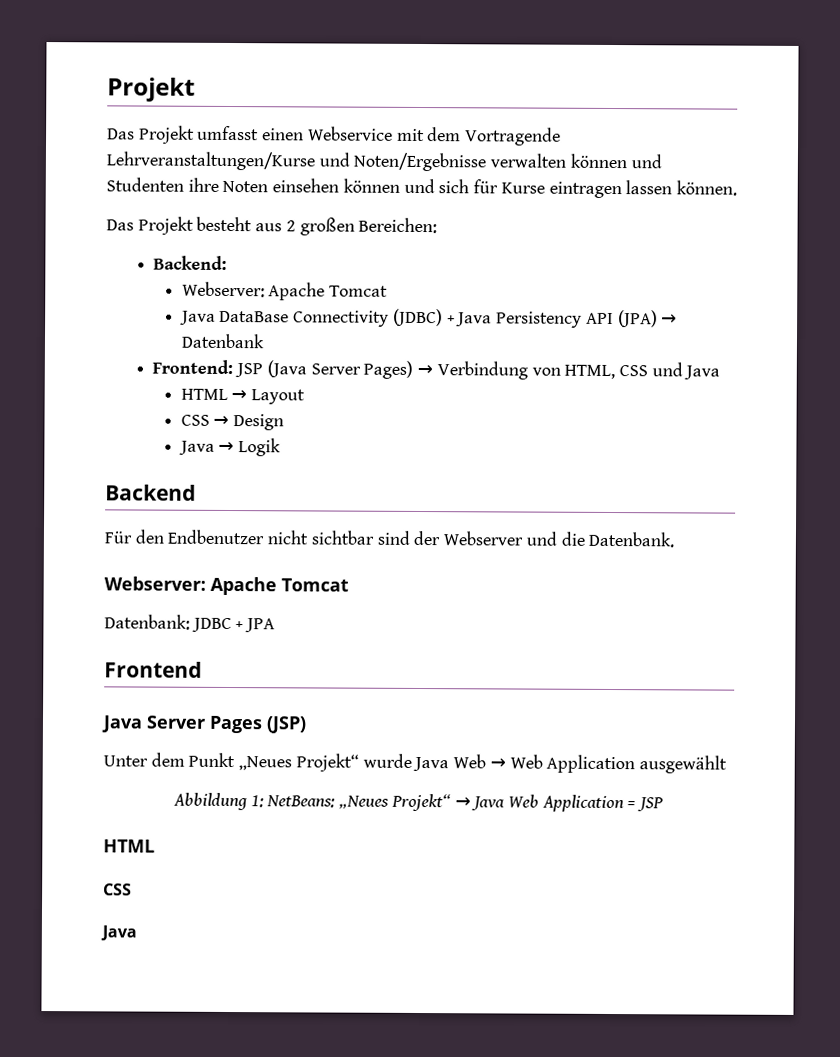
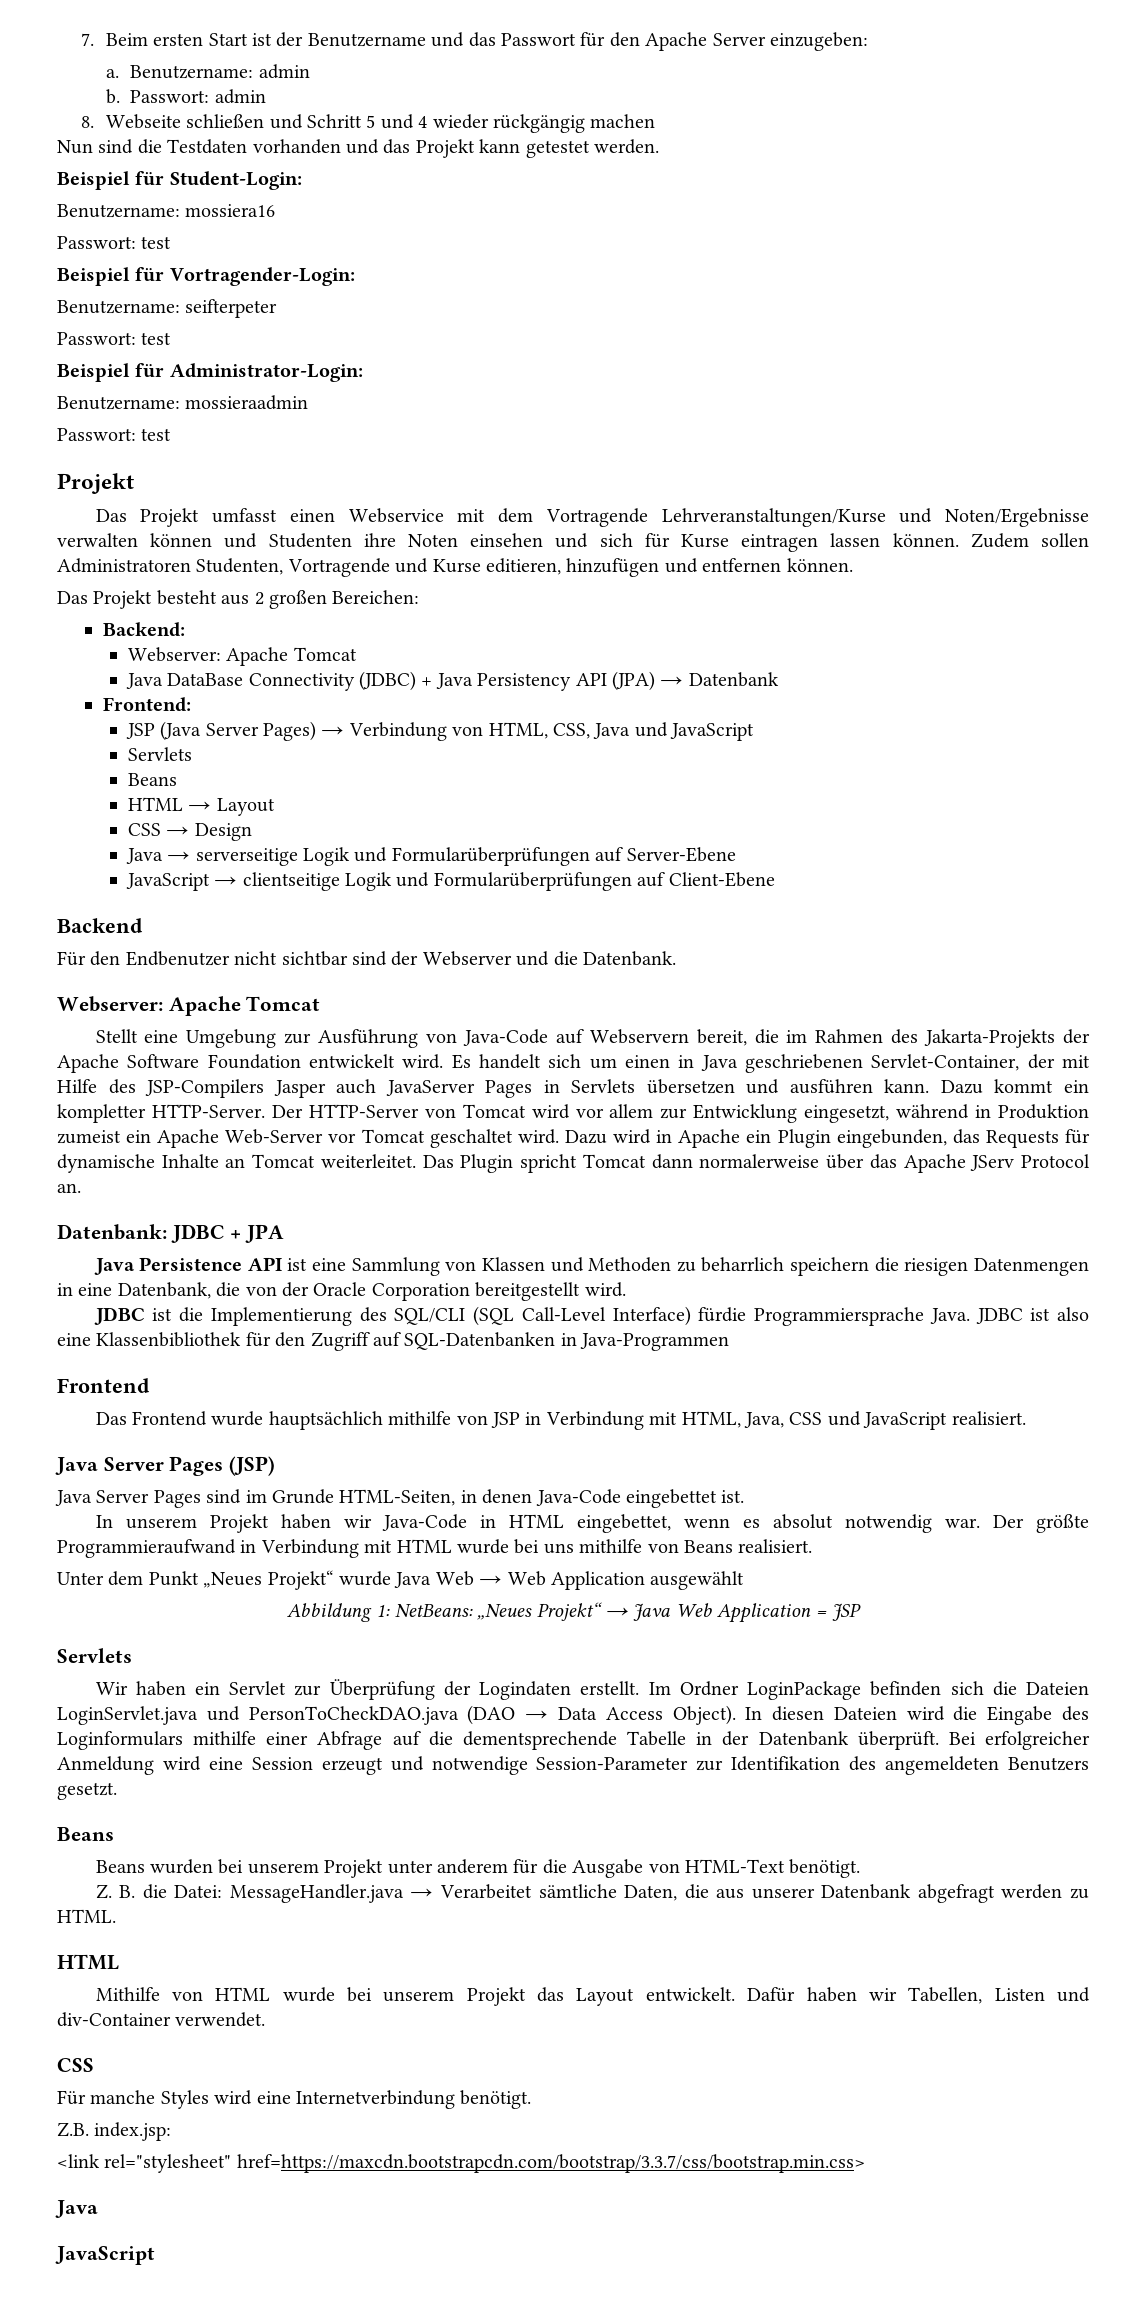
(107, 89) none -> [81,32,869,51] [105,64,310,79] [105,89,266,104] [81,114,656,133] [57,139,659,158] [57,171,302,190] [57,204,276,218] [57,236,172,249] [57,267,355,286] [57,299,278,318] [57,332,172,345] [57,363,363,382] [57,395,309,410] [57,428,172,441] 7. Beim ersten Start ist der Benutzername und das Passwort für den Apache Server einzugeben: // a. Benutzername: admin // b. Passwort: admin // 8. Webseite schließen und Schritt 5 und 4 wieder rückgängig machen // Nun sind die Testdaten vorhanden und das Projekt kann getestet werden. // Beispiel für Student-Login: // Benutzername: mossiera16 // Passwort: test // Beispiel für Vortragender-Login: // Benutzername: seifterpeter // Passwort: test // Beispiel für Administrator-Login: // Benutzername: mossieraadmin // Passwort: test //
[342,178,400,193] können -> (544, 540) none
(737, 188) none -> [970,533,1090,548] [57,558,853,577] Zudem sollen Administratoren Studenten, Vortragende und Kurse editieren, hinzufügen und entfernen können.
(234, 367) none -> (192, 704) //
[619,362,721,380] CSS und Java -> [553,722,755,741] [127,747,192,761] [127,773,177,786] CSS, Java und JavaScript // Servlets // Beans
[238,438,282,457] Logik -> [195,847,736,866] [125,872,775,891] serverseitige Logik und Formularüberprüfungen auf Server-Ebene // JavaScript → clientseitige Logik und Formularüberprüfungen auf Client-Ebene
[104,614,276,633] [104,661,202,678] [101,715,307,734] Datenbank: JDBC + JPA // Frontend // Java Server Pages (JSP) -> [95,1029,1090,1048] [57,1054,1091,1073] [57,1079,1089,1098] [57,1104,1089,1123] [57,1129,1090,1148] [57,1154,1091,1173] [57,1183,81,1193] [57,1224,285,1243] [93,1257,1089,1276] [57,1282,626,1301] [93,1306,1089,1326] [57,1332,730,1351] [57,1378,150,1393] [95,1411,1026,1430] [55,1456,276,1476] [55,1489,745,1508] [95,1514,1089,1533] [57,1539,813,1558] Stellt eine Umgebung zur Ausführung von Java-Code auf Webservern bereit, die im Rahmen des Jakarta-Projekts der Apache Software Foundation entwickelt wird. Es handelt sich um einen in Java geschriebenen Servlet-Container, der mit Hilfe des JSP-Compilers Jasper auch JavaServer Pages in Servlets übersetzen und ausführen kann. Dazu kommt ein kompletter HTTP-Server. Der HTTP-Server von Tomcat wird vor allem zur Entwicklung eingesetzt, während in Produktion zumeist ein Apache Web-Server vor Tomcat geschaltet wird. Dazu wird in Apache ein Plugin eingebunden, das Requests für dynamische Inhalte an Tomcat weiterleitet. Das Plugin spricht Tomcat dann normalerweise über das Apache JServ Protocol an. // Datenbank: JDBC + JPA // Java Persistence API ist eine Sammlung von Klassen und Methoden zu beharrlich speichern die riesigen Datenmengen in eine Datenbank, die von der Oracle Corporation bereitgestellt wird. // JDBC ist die Implementierung des SQL/CLI (SQL Call-Level Interface) fürdie Programmiersprache Java. JDBC ist also eine Klassenbibliothek für den Zugriff auf SQL-Datenbanken in Java-Programmen // Frontend // Das Frontend wurde hauptsächlich mithilfe von JSP in Verbindung mit HTML, Java, CSS und JavaScript realisiert. // Java Server Pages (JSP) // Java Server Pages sind im Grunde HTML-Seiten, in denen Java-Code eingebettet ist. // In unserem Projekt haben wir Java-Code in HTML eingebettet, wenn es absolut notwendig war. Der größte Programmieraufwand in Verbindung mit HTML wurde bei uns mithilfe von Beans realisiert.
[103,839,155,853] [103,883,132,896] [100,925,137,941] HTML // CSS // Java -> [57,1648,132,1663] [95,1679,1089,1700] [57,1705,1090,1725] [57,1731,1091,1750] [57,1756,1089,1775] [57,1782,117,1800] [57,1827,114,1841] [95,1859,861,1878] [95,1884,1090,1903] [57,1909,116,1923] [57,1954,119,1970] [95,1987,1090,2006] [57,2012,266,2027] [57,2058,94,2072] [57,2090,532,2109] [57,2122,172,2141] [57,2154,865,2173] [55,2200,98,2218] [55,2246,155,2265] Servlets // Wir haben ein Servlet zur Überprüfung der Logindaten erstellt. Im Ordner LoginPackage befinden sich die Dateien LoginServlet.java und PersonToCheckDAO.java (DAO → Data Access Object). In diesen Dateien wird die Eingabe des Loginformulars mithilfe einer Abfrage auf die dementsprechende Tabelle in der Datenbank überprüft. Bei erfolgreicher Anmeldung wird eine Session erzeugt und notwendige Session-Parameter zur Identifikation des angemeldeten Benutzers gesetzt. // Beans // Beans wurden bei unserem Projekt unter anderem für die Ausgabe von HTML-Text benötigt. // Z. B. die Datei: MessageHandler.java → Verarbeitet sämtliche Daten, die aus unserer Datenbank abgefragt werden zu HTML. // HTML // Mithilfe von HTML wurde bei unserem Projekt das Layout entwickelt. Dafür haben wir Tabellen, Listen und div-Container verwendet. // CSS // Für manche Styles wird eine Internetverbindung benötigt. // Z.B. index.jsp: // <link rel="stylesheet" href=https://maxcdn.bootstrapcdn.com/bootstrap/3.3.7/css/bootstrap.min.css> // Java // JavaScript

